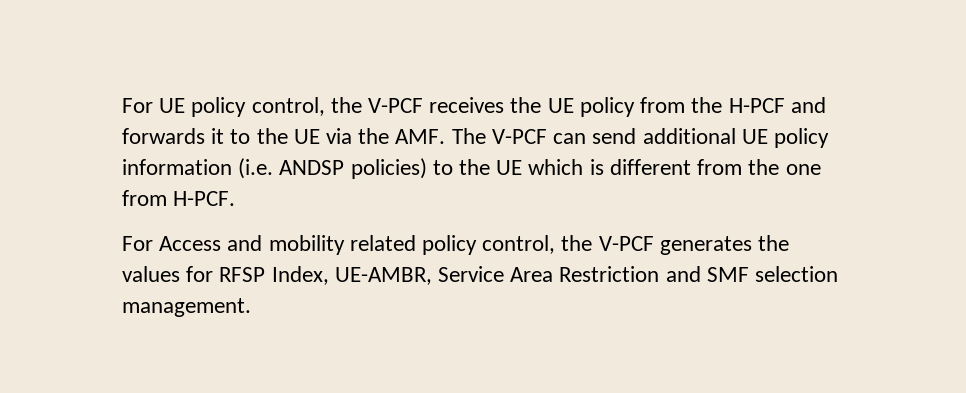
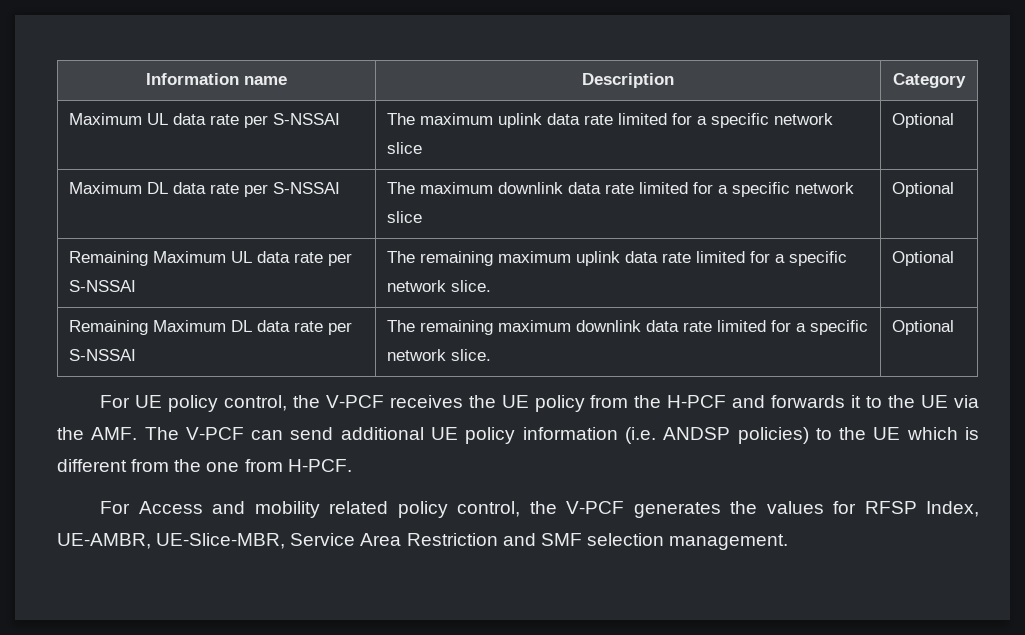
(122, 105) none -> [146,73,287,85] [582,73,674,88] [893,73,966,88] [69,113,341,128] [387,113,834,128] [387,142,423,154] [892,113,955,128] [69,182,341,197] [387,182,855,197] [387,211,423,223] [892,182,955,197] [69,251,353,266] [69,280,137,292] [387,251,848,266] [387,280,492,292] [892,251,955,266] [69,320,353,335] [69,349,137,361] [387,320,869,335] [387,349,492,361] [892,320,955,335] Information name | Description | Category // Maximum UL data rate per S-NSSAI | The maximum uplink data rate limited for a specific network slice | Optional // Maximum DL data rate per S-NSSAI | The maximum downlink data rate limited for a specific network slice | Optional // Remaining Maximum UL data rate per S-NSSAI | The remaining maximum uplink data rate limited for a specific network slice. | Optional // Remaining Maximum DL data rate per S-NSSAI | The remaining maximum downlink data rate limited for a specific network slice. | Optional //
(432, 276) none -> [156,533,286,549] UE-Slice-MBR,

